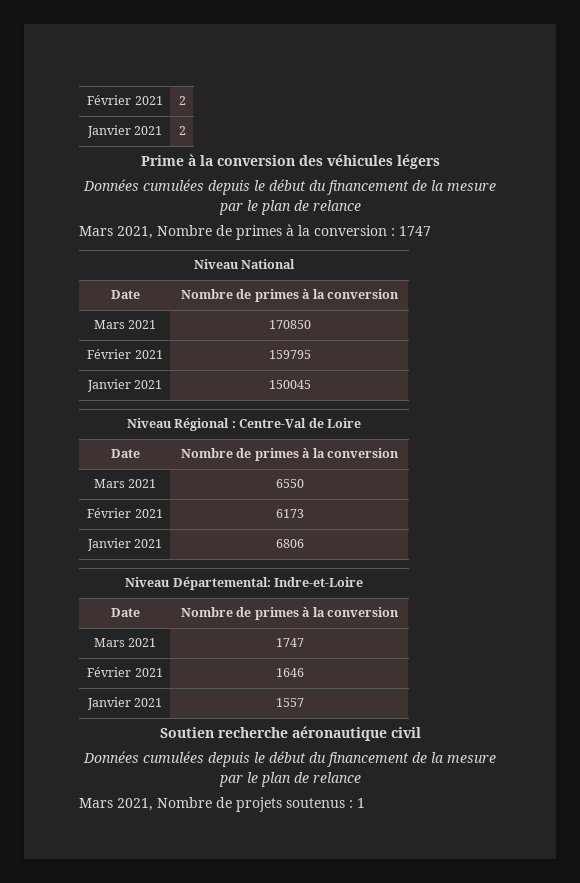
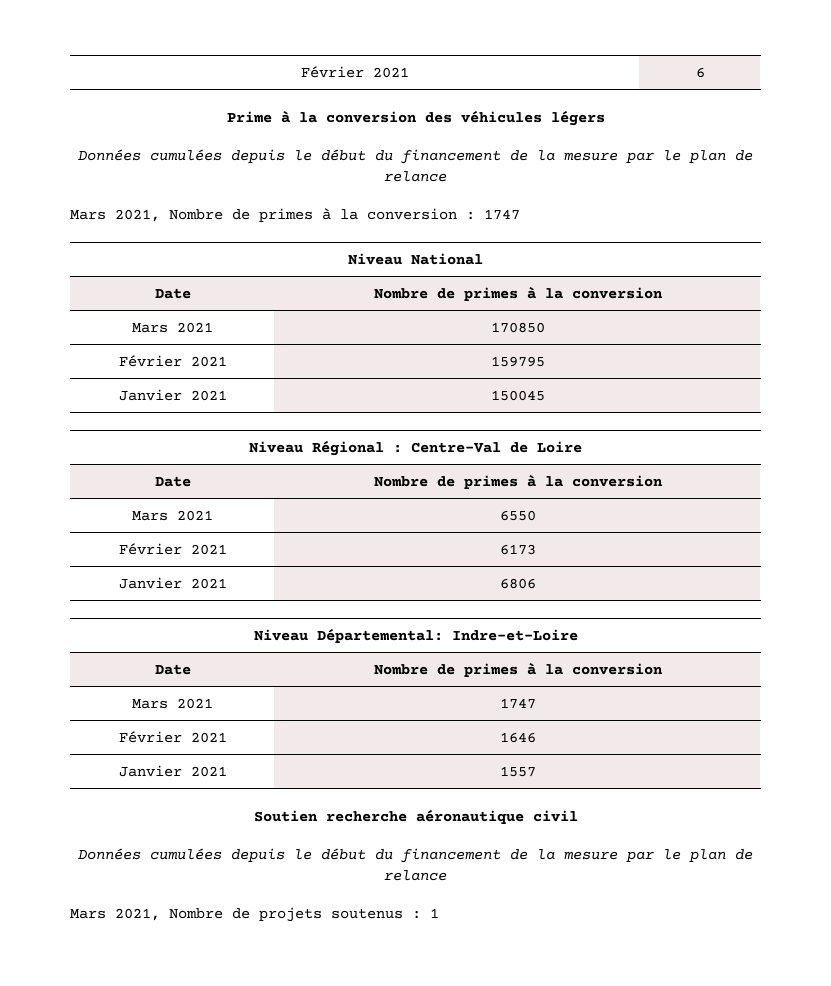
[87,95,163,105] [178,96,186,105] [86,125,163,138] [178,126,186,135] Février 2021 | 2 // Janvier 2021 | 2 -> [301,66,409,78] [695,67,705,78] Février 2021 | 6

